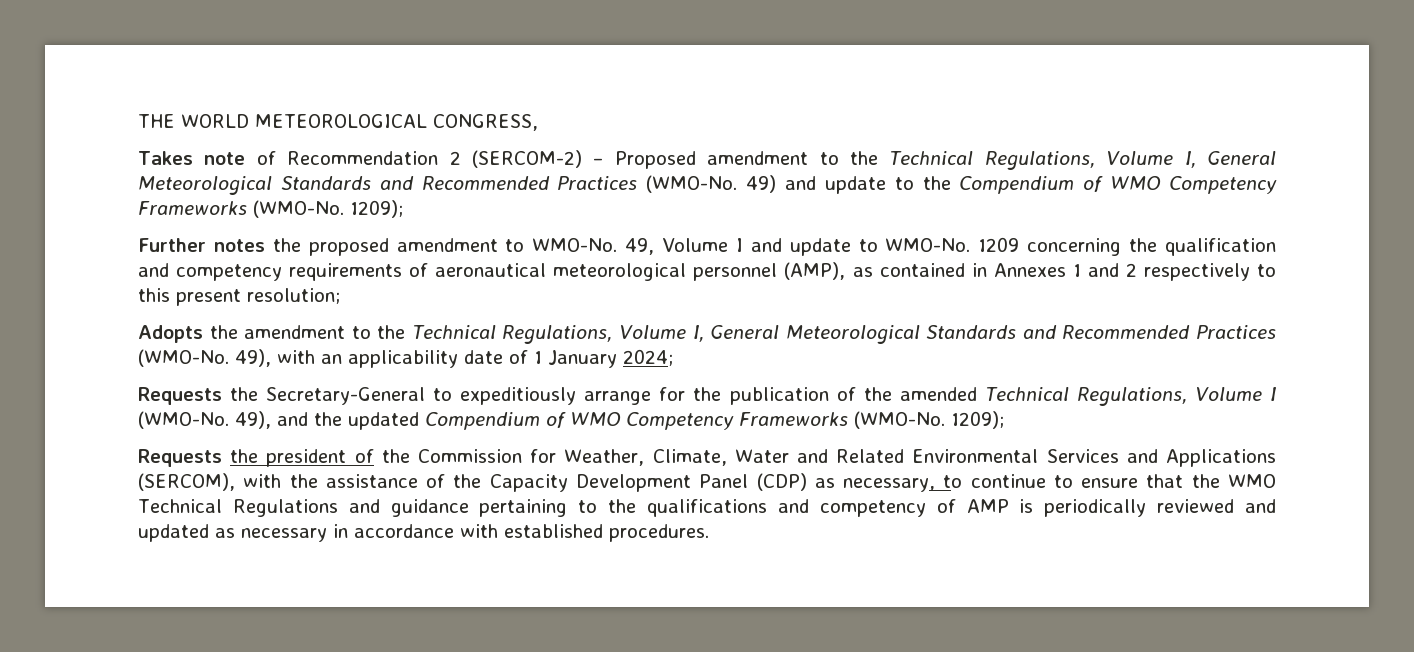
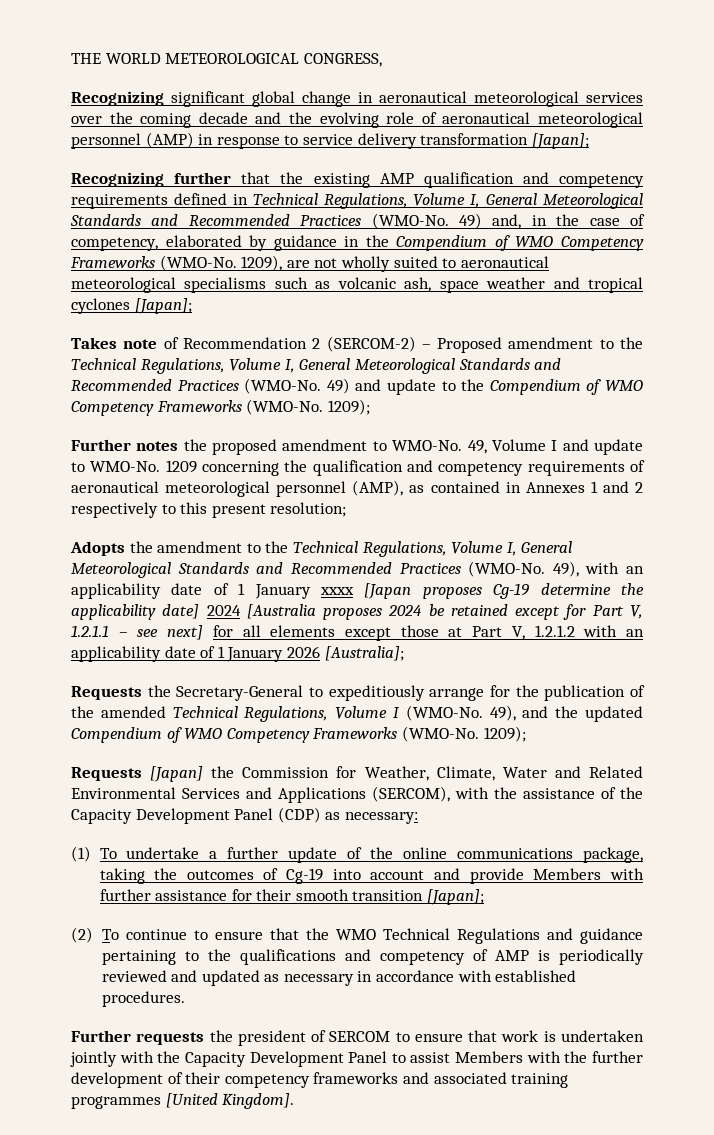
(538, 122) none -> [71,91,643,107] [71,112,644,128] [71,132,589,149] [71,172,644,188] [71,193,643,209] [70,213,645,229] [71,235,644,251] [70,255,549,272] [71,277,643,293] [71,298,192,314] // Recognizing significant global change in aeronautical meteorological services over the coming decade and the evolving role of aeronautical meteorological personnel (AMP) in response to service delivery transformation [Japan]; // Recognizing further that the existing AMP qualification and competency requirements defined in Technical Regulations, Volume I, General Meteorological Standards and Recommended Practices (WMO-No. 49) and, in the case of competency, elaborated by guidance in the Compendium of WMO Competency Frameworks (WMO-No. 1209), are not wholly suited to aeronautical meteorological specialisms such as volcanic ash, space weather and tropical cyclones [Japan];
[623,349,673,366] 2024; -> [320,583,644,599] [71,604,643,620] [71,625,644,641] [71,646,404,662] xxxx [Japan proposes Cg-19 determine the applicability date] 2024 [Australia proposes 2024 be retained except for Part V, 1.2.1.1 – see next] for all elements except those at Part V, 1.2.1.2 with an applicability date of 1 January 2026 [Australia];
[230,449,374,467] the president of -> [150,766,204,782] [Japan]
[843,475,963,492] necessary, to -> [344,812,418,824] [71,846,644,863] [99,868,644,884] [99,889,485,905] [71,927,119,943] necessary: // (1) To undertake a further update of the online communications package, taking the outcomes of Cg-19 into account and provide Members with further assistance for their smooth transition [Japan]; // (2) To
(709, 533) none -> [71,1030,644,1046] [70,1051,643,1067] [71,1072,569,1088] [71,1093,295,1109] // Further requests the president of SERCOM to ensure that work is undertaken jointly with the Capacity Development Panel to assist Members with the further development of their competency frameworks and associated training programmes [United Kingdom].

